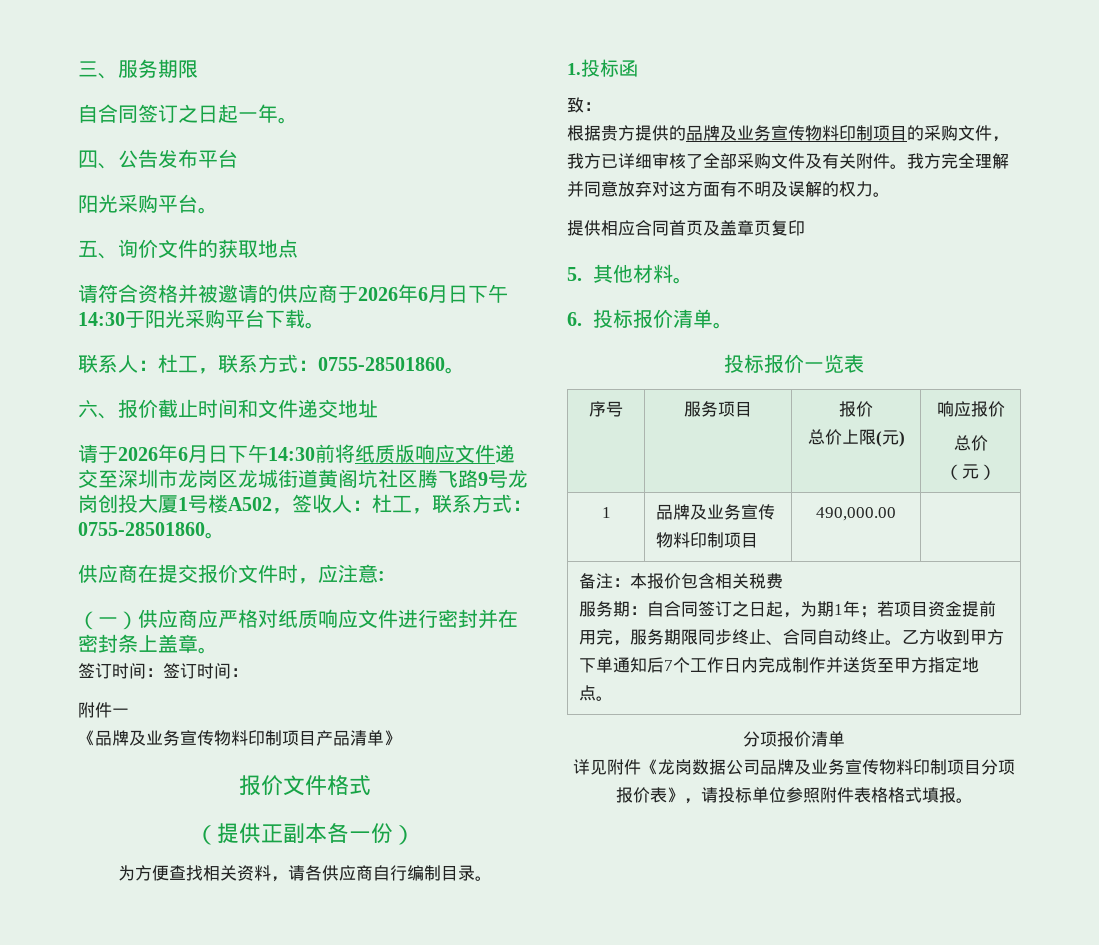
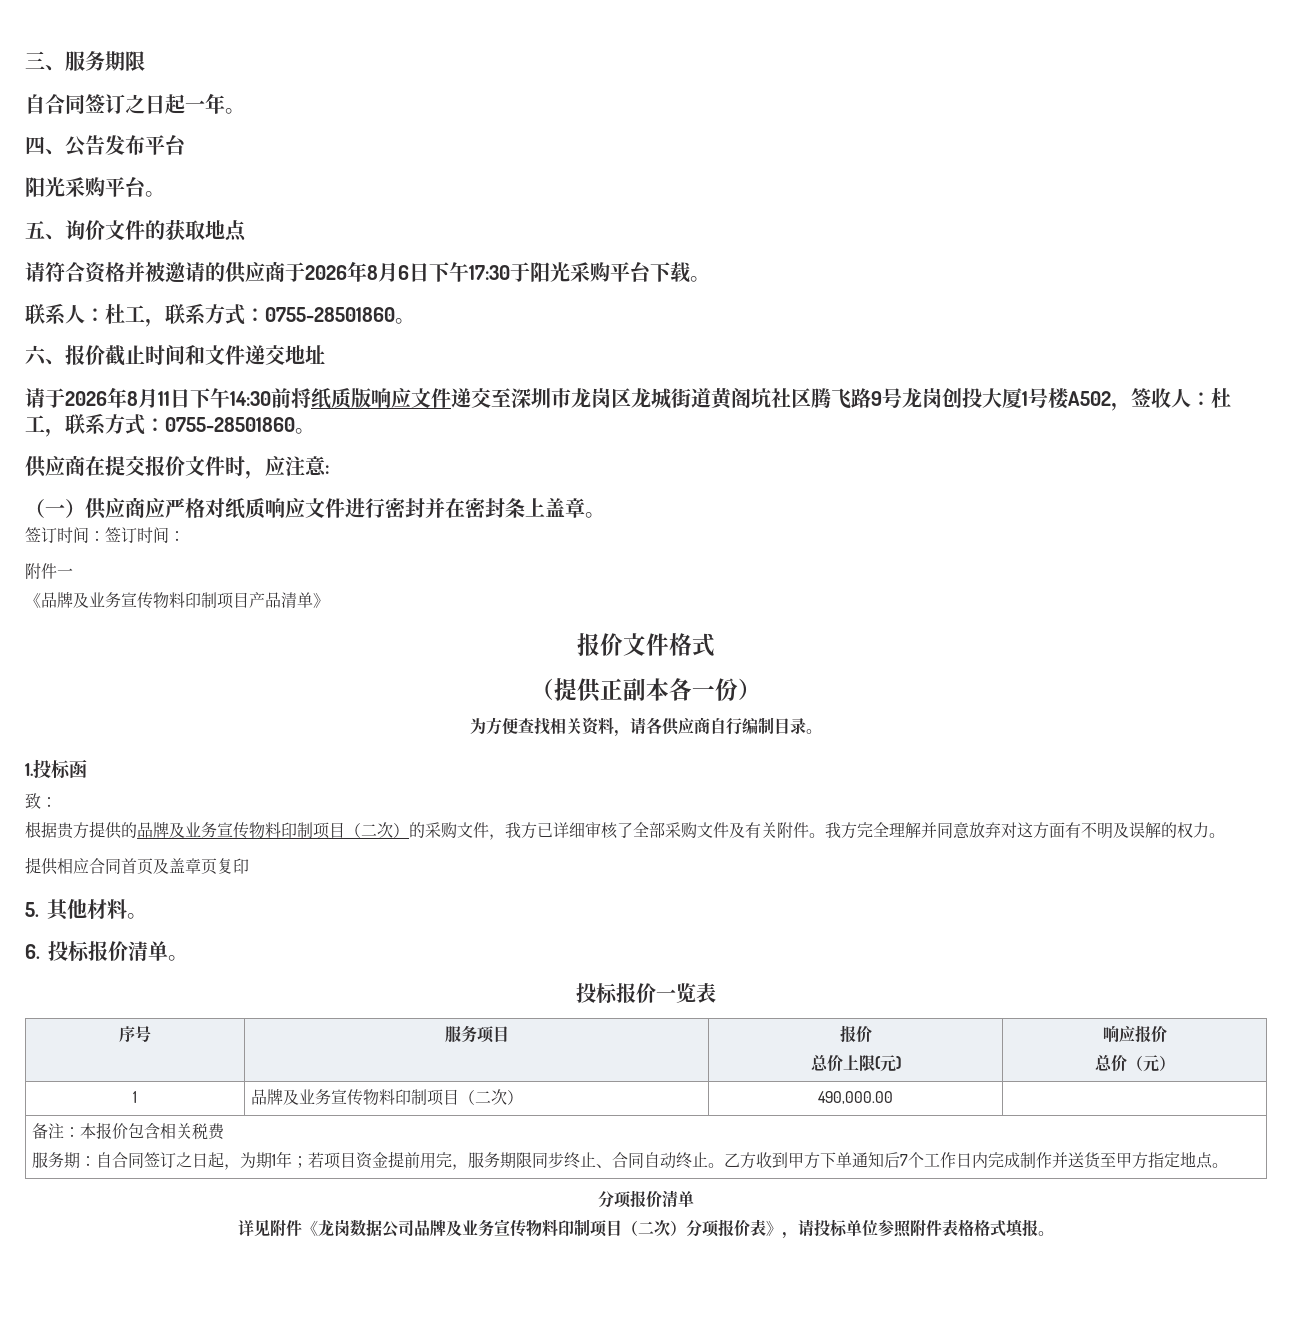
[418,284,508,303] [78,312,125,326] 6月日下午14:30 -> [367,262,510,282] 8月6日下午17:30
[178,445,208,463] 6月 -> [127,388,170,408] 8月11
(907, 133) none -> [345,822,409,838] （二次）
(758, 540) none -> [458,1089,523,1105] （二次）
(981, 767) none -> [622,1220,686,1236] （二次）

